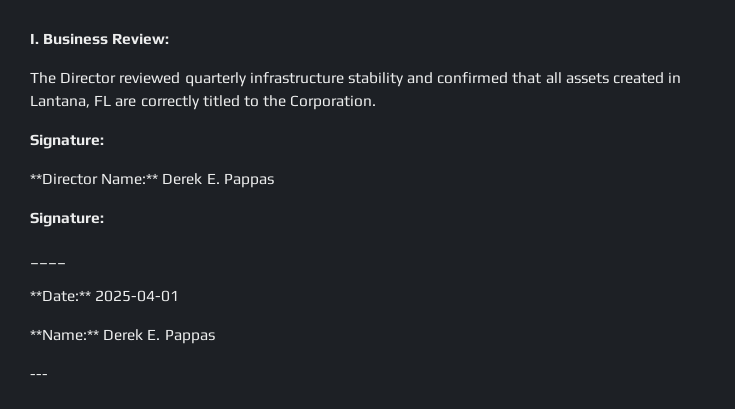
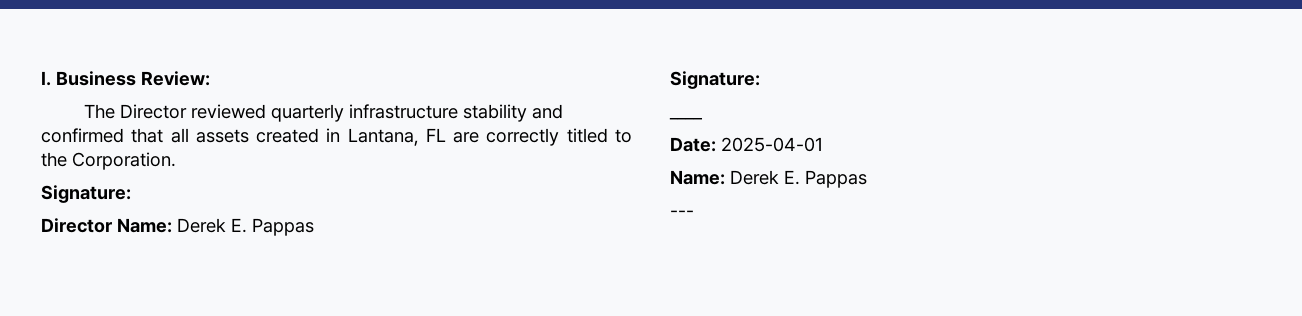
[30,173,159,185] **Director Name:** -> [41,218,172,233] Director Name:
[30,290,91,302] **Date:** -> [670,137,716,152] Date:
[30,329,99,341] **Name:** -> [670,170,725,185] Name:

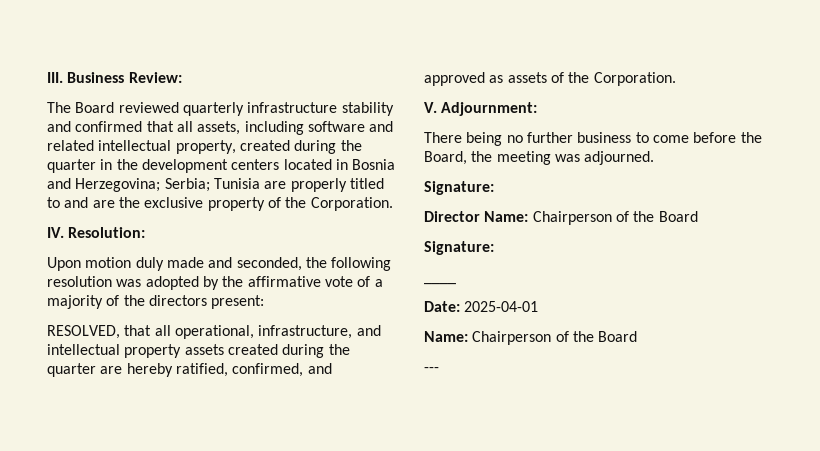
[41,71,51,86] I. -> [47,72,63,83] III.
[119,104,187,119] Director -> [75,102,115,113] Board
[195,128,632,146] [41,152,176,170] assets created in Lantana, FL are correctly titled to the Corporation. -> [197,121,394,135] [47,140,362,154] [47,159,396,173] [47,178,384,192] [47,197,393,211] [47,227,146,238] [47,257,392,271] [47,276,383,290] [47,295,265,309] [47,325,381,339] [47,344,350,358] [47,363,332,377] [424,72,676,86] [424,102,538,116] [424,132,762,146] [424,151,655,165] assets, including software and related intellectual property, created during the quarter in the development centers located in Bosnia and Herzegovina; Serbia; Tunisia are properly titled to and are the exclusive property of the Corporation. // IV. Resolution: // Upon motion duly made and seconded, the following resolution was adopted by the affirmative vote of a majority of the directors present: // RESOLVED, that all operational, infrastructure, and intellectual property assets created during the quarter are hereby ratified, confirmed, and approved as assets of the Corporation. // V. Adjournment: // There being no further business to come before the Board, the meeting was adjourned.
[177,218,314,236] Derek E. Pappas -> [532,211,698,225] Chairperson of the Board
[730,170,867,188] Derek E. Pappas -> [472,331,638,345] Chairperson of the Board

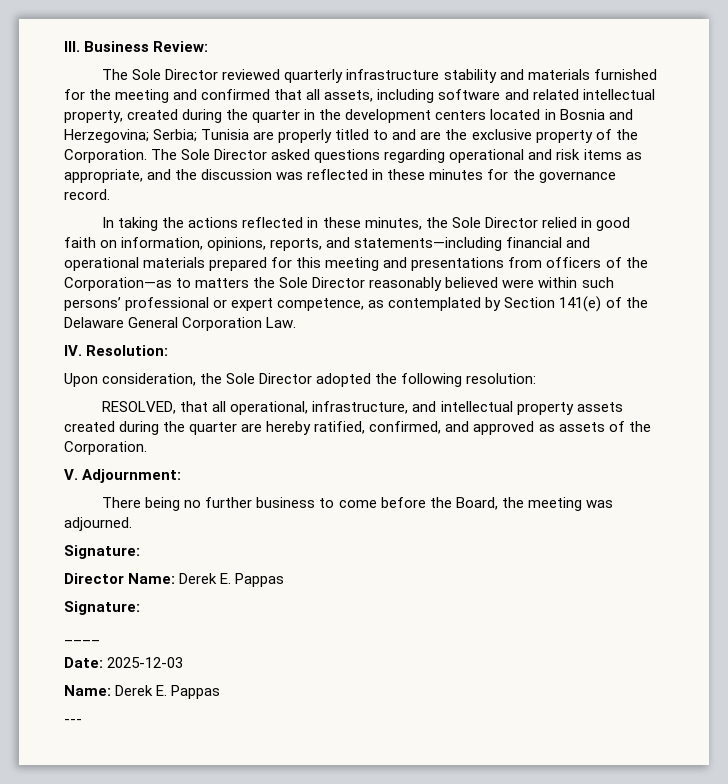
[75,102,115,113] Board -> [132,69,219,80] Sole Director
(71, 126) none -> [527,69,657,80] [64,89,198,103] materials furnished for the meeting and
[47,227,146,238] [47,257,392,271] [47,276,383,290] [47,295,265,309] // IV. Resolution: // Upon motion duly made and seconded, the following resolution was adopted by the affirmative vote of a majority of the directors present: -> [151,149,642,163] [64,169,616,183] [64,189,110,200] [102,217,630,231] [64,237,591,251] [64,257,648,271] [64,277,614,291] [64,296,648,312] [64,317,297,331] [64,345,169,356] [64,373,537,387] The Sole Director asked questions regarding operational and risk items as appropriate, and the discussion was reflected in these minutes for the governance record. // In taking the actions reflected in these minutes, the Sole Director relied in good faith on information, opinions, reports, and statements—including financial and operational materials prepared for this meeting and presentations from officers of the Corporation—as to matters the Sole Director reasonably believed were within such persons’ professional or expert competence, as contemplated by Section 141(e) of the Delaware General Corporation Law. // IV. Resolution: // Upon consideration, the Sole Director adopted the following resolution:
[532,211,698,225] Chairperson of the Board -> [179,573,285,587] Derek E. Pappas
[464,301,539,312] [424,331,638,345] 2025-04-01 // Name: Chairperson of the Board -> [107,657,184,668] [64,685,221,699] 2025-12-03 // Name: Derek E. Pappas

